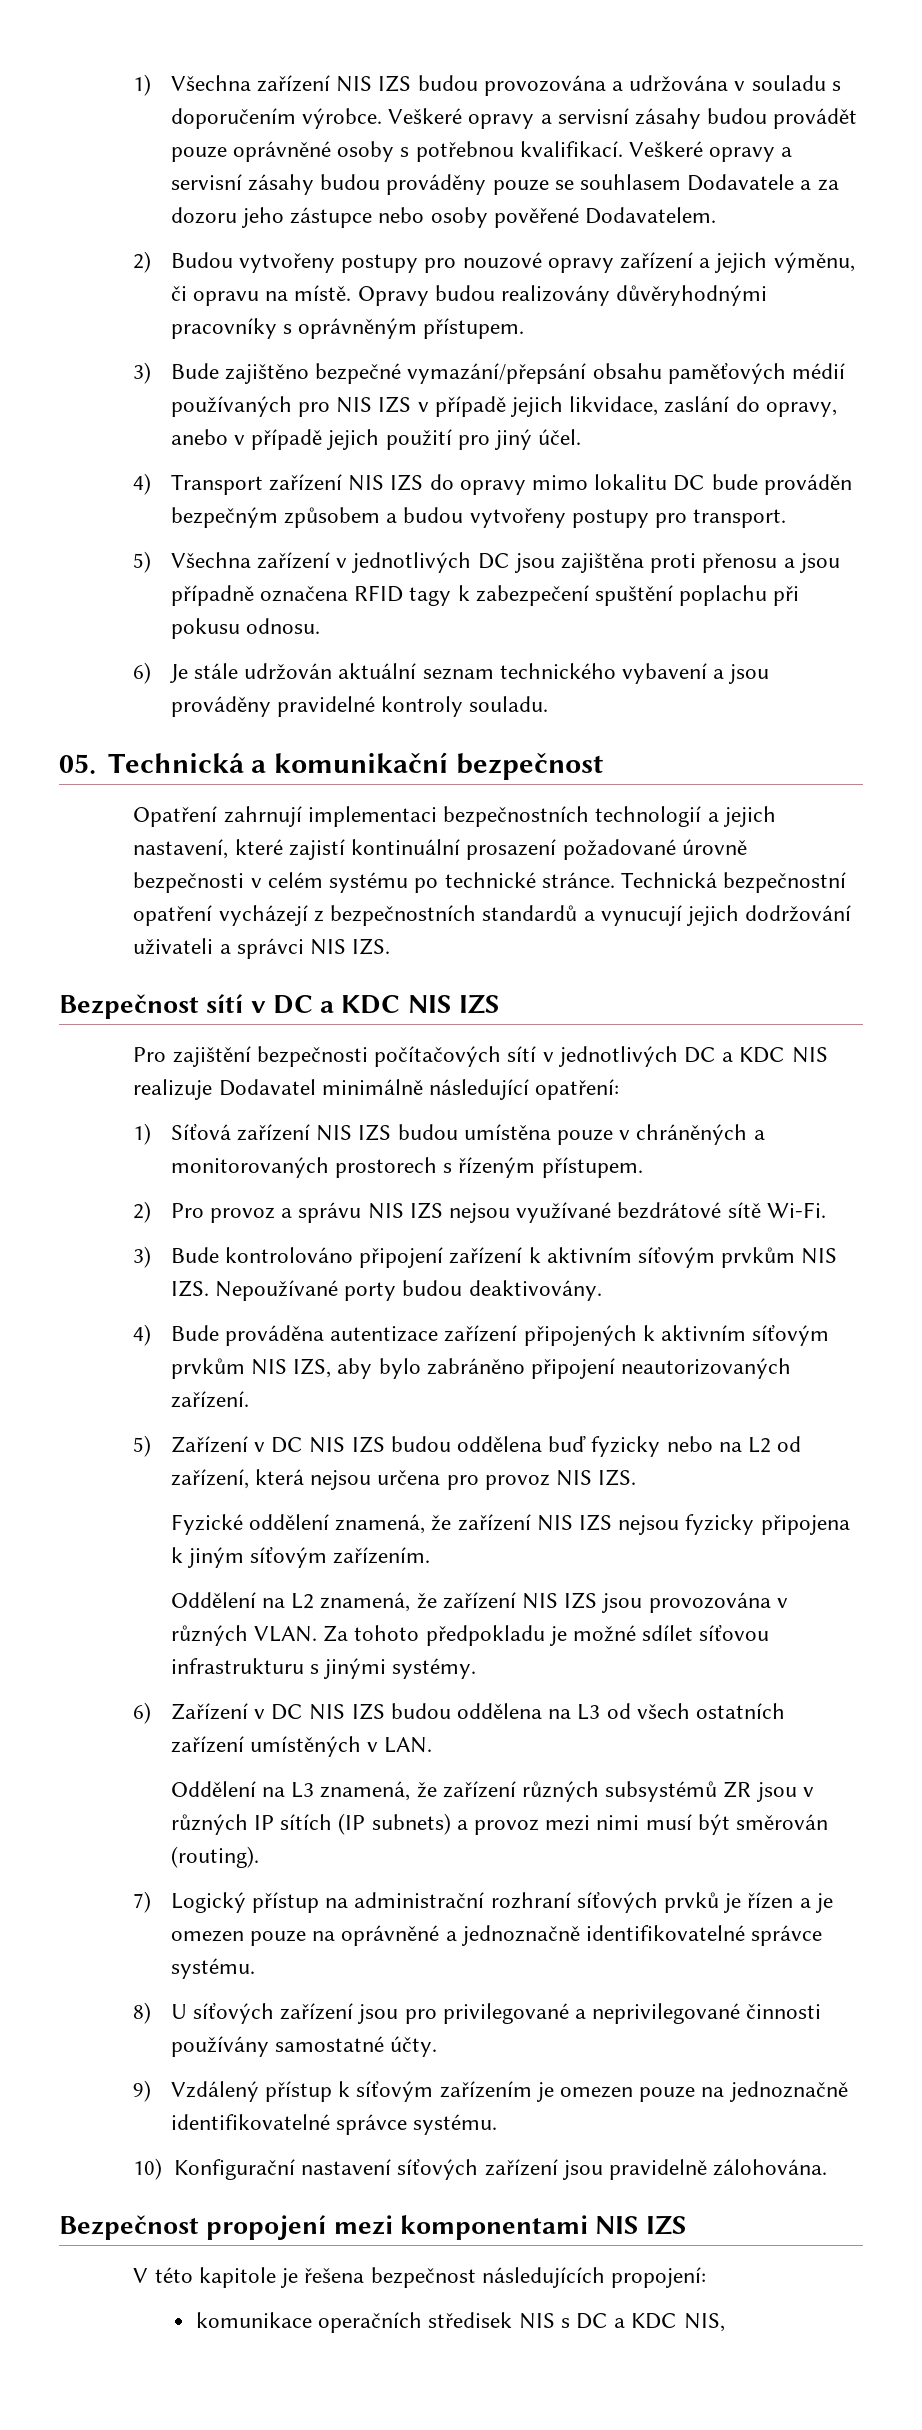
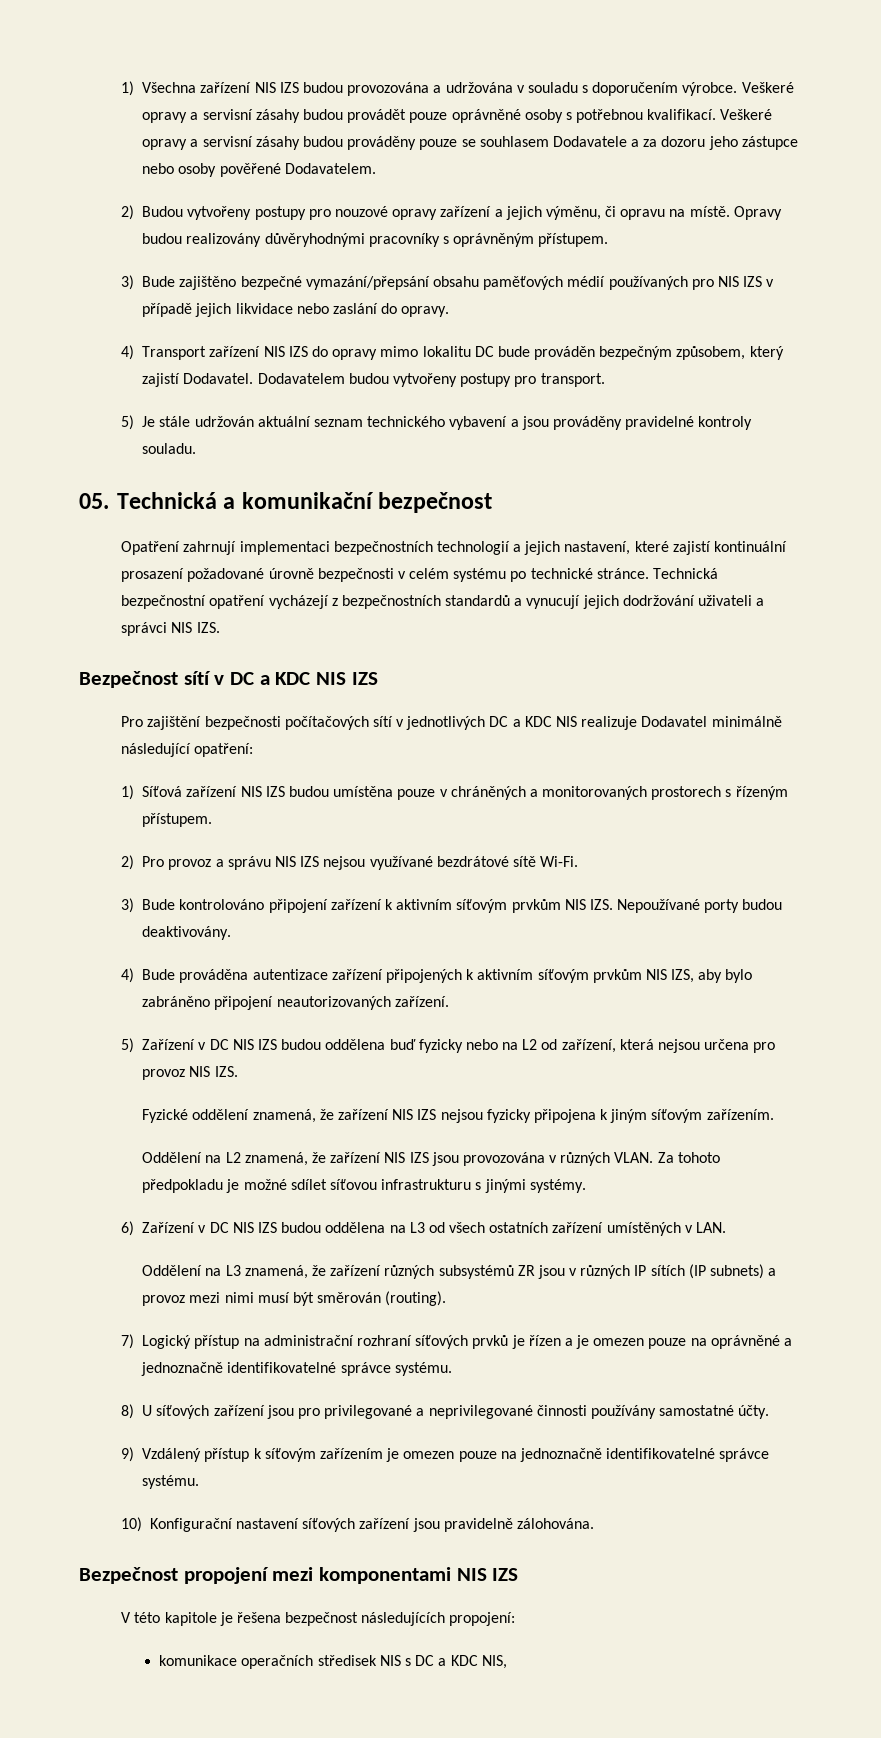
[569,396,837,417] [170,429,582,450] likvidace, zaslání do opravy, anebo v případě jejich použití pro jiný účel. -> [235,303,450,317] likvidace nebo zaslání do opravy.
[283,507,398,528] způsobem a -> [676,346,784,360] [142,373,345,387] způsobem, který zajistí Dodavatel. Dodavatelem
[170,552,840,573] [170,585,800,606] [170,618,320,639] [133,662,152,684] Všechna zařízení v jednotlivých DC jsou zajištěna proti přenosu a jsou případně označena RFID tagy k zabezpečení spuštění poplachu při pokusu odnosu. // 6) -> (135, 422) none

